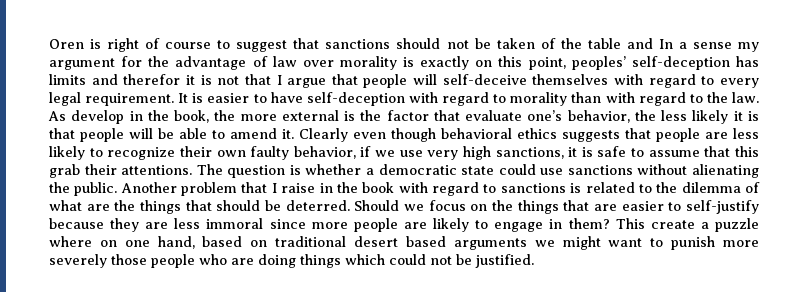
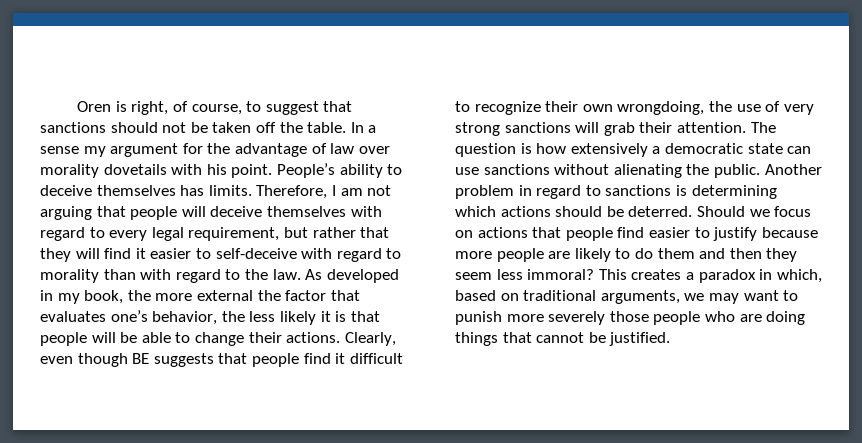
[107,38,212,52] right of course -> [131,101,242,115] right, of course,
[540,38,653,49] of the table and -> [255,122,347,133] off the table.
[403,56,759,70] [49,74,527,88] is exactly on this point, peoples’ self-deception has limits and therefor it is not that I argue that people will self-deceive -> [103,163,403,178] [40,185,392,199] [40,206,263,220] dovetails with his point. People’s ability to deceive themselves has limits. Therefore, I am not arguing that people will deceive
[85,92,405,106] requirement. It is easier to have self-deception -> [188,227,390,241] [40,248,297,262] requirement, but rather that they will find it easier to self-deceive
[71,110,169,124] develop in the -> [326,269,399,283] [40,290,80,304] developed in my
[344,111,356,121] is -> (253, 295) none
[465,110,523,121] evaluate -> [40,311,106,322] evaluates
[230,128,759,142] [49,146,760,160] amend it. Clearly even though behavioral ethics suggests that people are less likely to recognize their own faulty behavior, if we use very high sanctions, it is safe to assume that this -> [194,332,396,346] [40,353,403,367] [455,101,814,115] [455,122,600,136] change their actions. Clearly, even though BE suggests that people find it difficult to recognize their own wrongdoing, the use of very strong sanctions will
[121,165,193,175] attentions. -> [676,122,746,133] attention.
[305,164,362,175] whether -> [536,143,648,157] how extensively
[498,164,536,175] could -> [787,146,812,154] can
[241,182,760,196] [49,200,212,214] that I raise in the book with regard to sanctions is related to the dilemma of what are the things that -> [518,185,777,199] [455,206,551,217] in regard to sanctions is determining which actions
[492,200,759,214] [49,218,306,232] the things that are easier to self-justify because they are less immoral since -> [477,227,818,241] actions that people find easier to justify because
[494,218,760,232] [49,236,601,250] engage in them? This create a puzzle where on one hand, based on traditional desert based arguments we might -> [634,248,798,262] [455,269,822,283] [455,290,739,304] do them and then they seem less immoral? This creates a paradox in which, based on traditional arguments, we may
[345,254,452,265] which could not -> [502,332,585,343] that cannot

